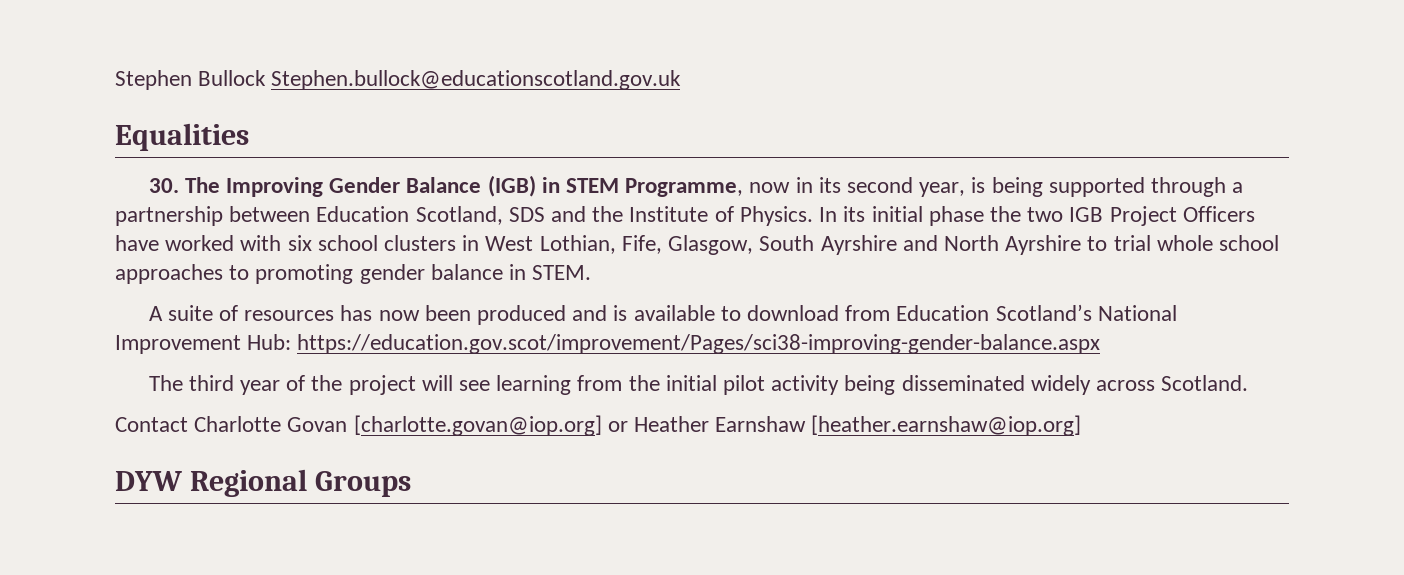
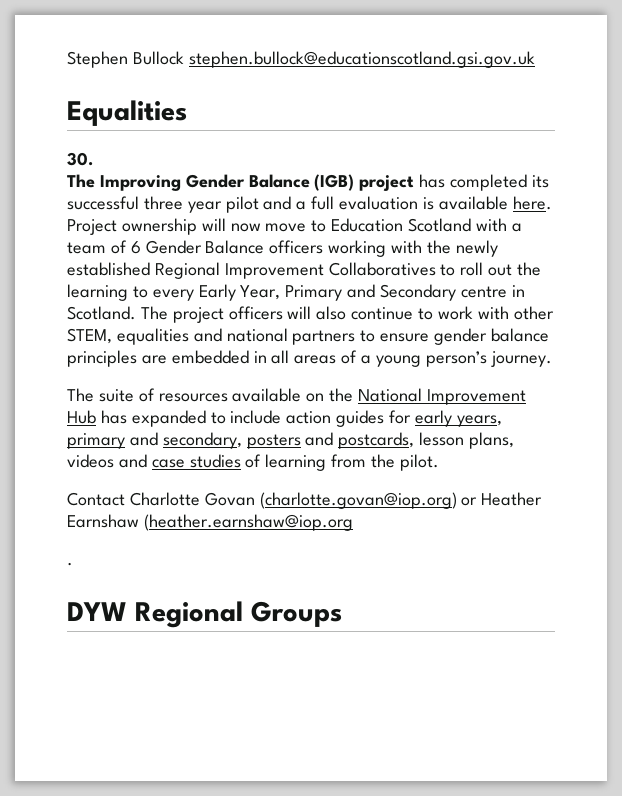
[271,70,682,90] Stephen.bullock@educationscotland.gov.uk -> [188,51,535,68] stephen.bullock@educationscotland.gsi.gov.uk
(179, 185) none -> (93, 159) //
[541,177,1244,197] [115,206,1255,226] [115,235,1279,255] [115,264,592,284] [148,304,1177,325] [115,334,1101,354] [148,375,1249,395] in STEM Programme, now in its second year, is being supported through a partnership between Education Scotland, SDS and the Institute of Physics. In its initial phase the two IGB Project Officers have worked with six school clusters in West Lothian, Fife, Glasgow, South Ayrshire and North Ayrshire to trial whole school approaches to promoting gender balance in STEM. // A suite of resources has now been produced and is available to download from Education Scotland’s National Improvement Hub: https://education.gov.scot/improvement/Pages/sci38-improving-gender-balance.aspx // The third year of the project will see learning from the initial pilot activity being disseminated widely across Scotland. -> [359,174,549,191] [67,196,552,213] [67,218,522,235] [67,240,498,257] [67,262,542,279] [67,284,525,301] [67,306,554,323] [67,328,549,345] [67,350,552,367] [67,388,526,405] [67,410,502,427] [67,432,515,449] [67,454,439,471] project has completed its successful three year pilot and a full evaluation is available here. Project ownership will now move to Education Scotland with a team of 6 Gender Balance officers working with the newly established Regional Improvement Collaboratives to roll out the learning to every Early Year, Primary and Secondary centre in Scotland. The project officers will also continue to work with other STEM, equalities and national partners to ensure gender balance principles are embedded in all areas of a young person’s journey. // The suite of resources available on the National Improvement Hub has expanded to include action guides for early years, primary and secondary, posters and postcards, lesson plans, videos and case studies of learning from the pilot.
[353,415,602,436] [charlotte.govan@iop.org] -> [259,492,457,509] (charlotte.govan@iop.org)
[811,415,1082,436] [heather.earnshaw@iop.org] -> [143,514,353,531] [67,562,73,566] (heather.earnshaw@iop.org // .

